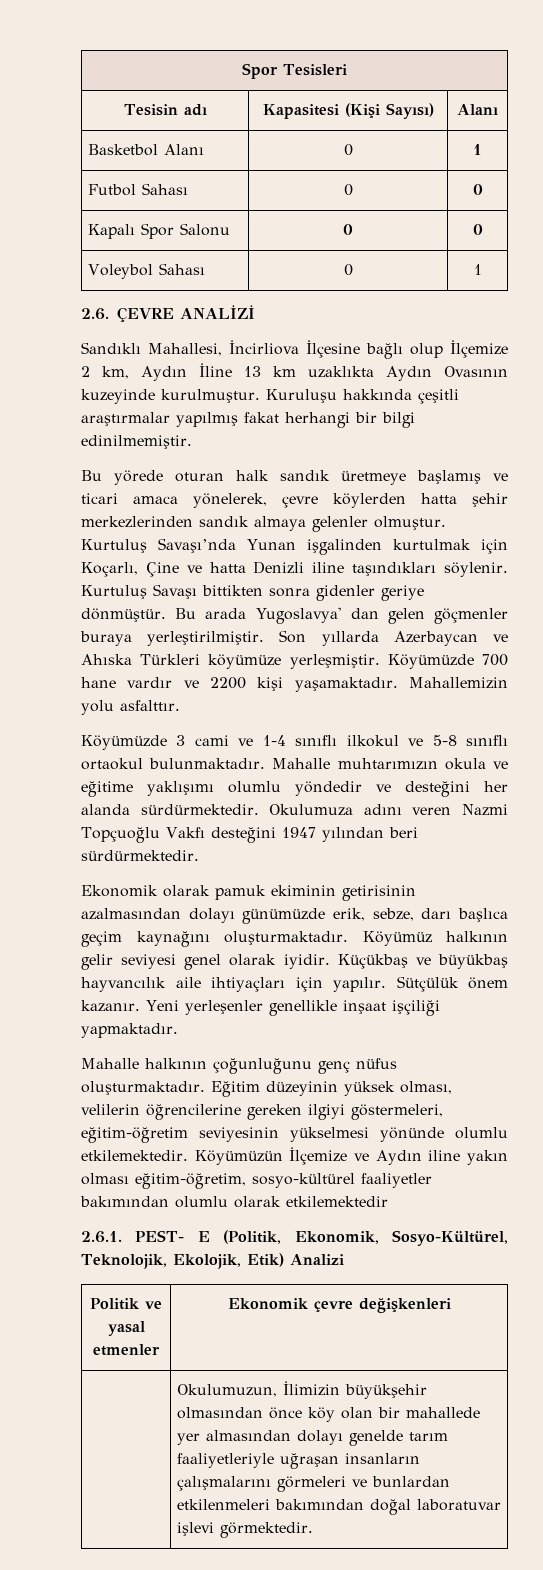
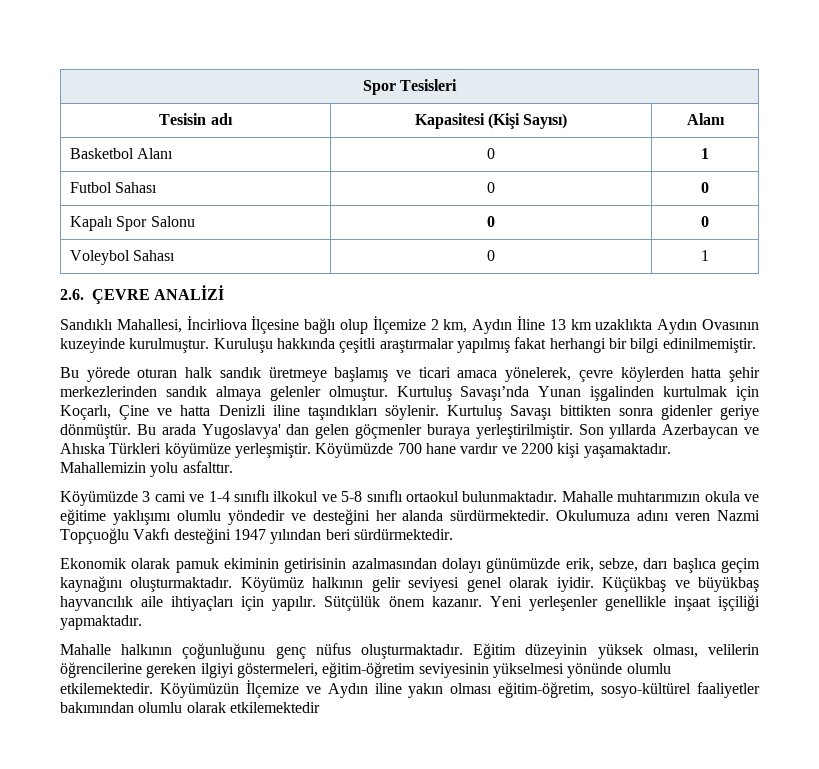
[81,1230,508,1246] [81,1253,344,1269] [90,1298,162,1310] [107,1321,145,1336] [93,1344,160,1356] [227,1298,451,1313] [176,1381,427,1399] [176,1407,480,1422] [176,1430,448,1446] [176,1453,420,1469] [176,1476,450,1492] [176,1499,501,1515] [176,1522,313,1538] // 2.6.1. PEST- E (Politik, Ekonomik, Sosyo-Kültürel, Teknolojik, Ekolojik, Etik) Analizi // Politik ve yasal etmenler | Ekonomik çevre değişkenleri // | Okulumuzun, İlimizin büyükşehir olmasından önce köy olan bir mahallede yer almasından dolayı genelde tarım faaliyetleriyle uğraşan insanların çalışmalarını görmeleri ve bunlardan etkilenmeleri bakımından doğal laboratuvar işlevi görmektedir. -> (320, 707) none

